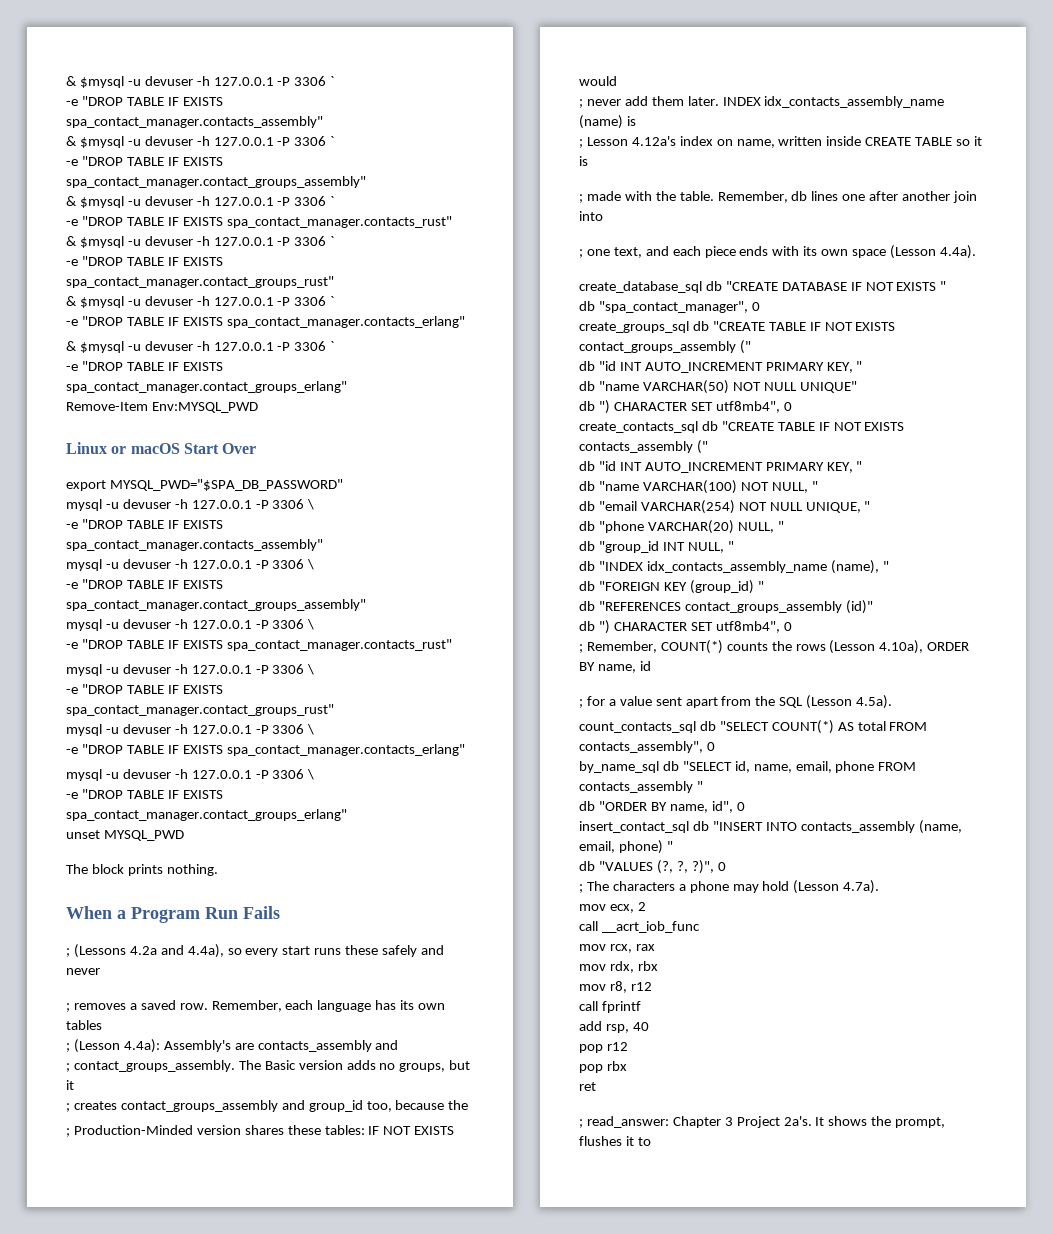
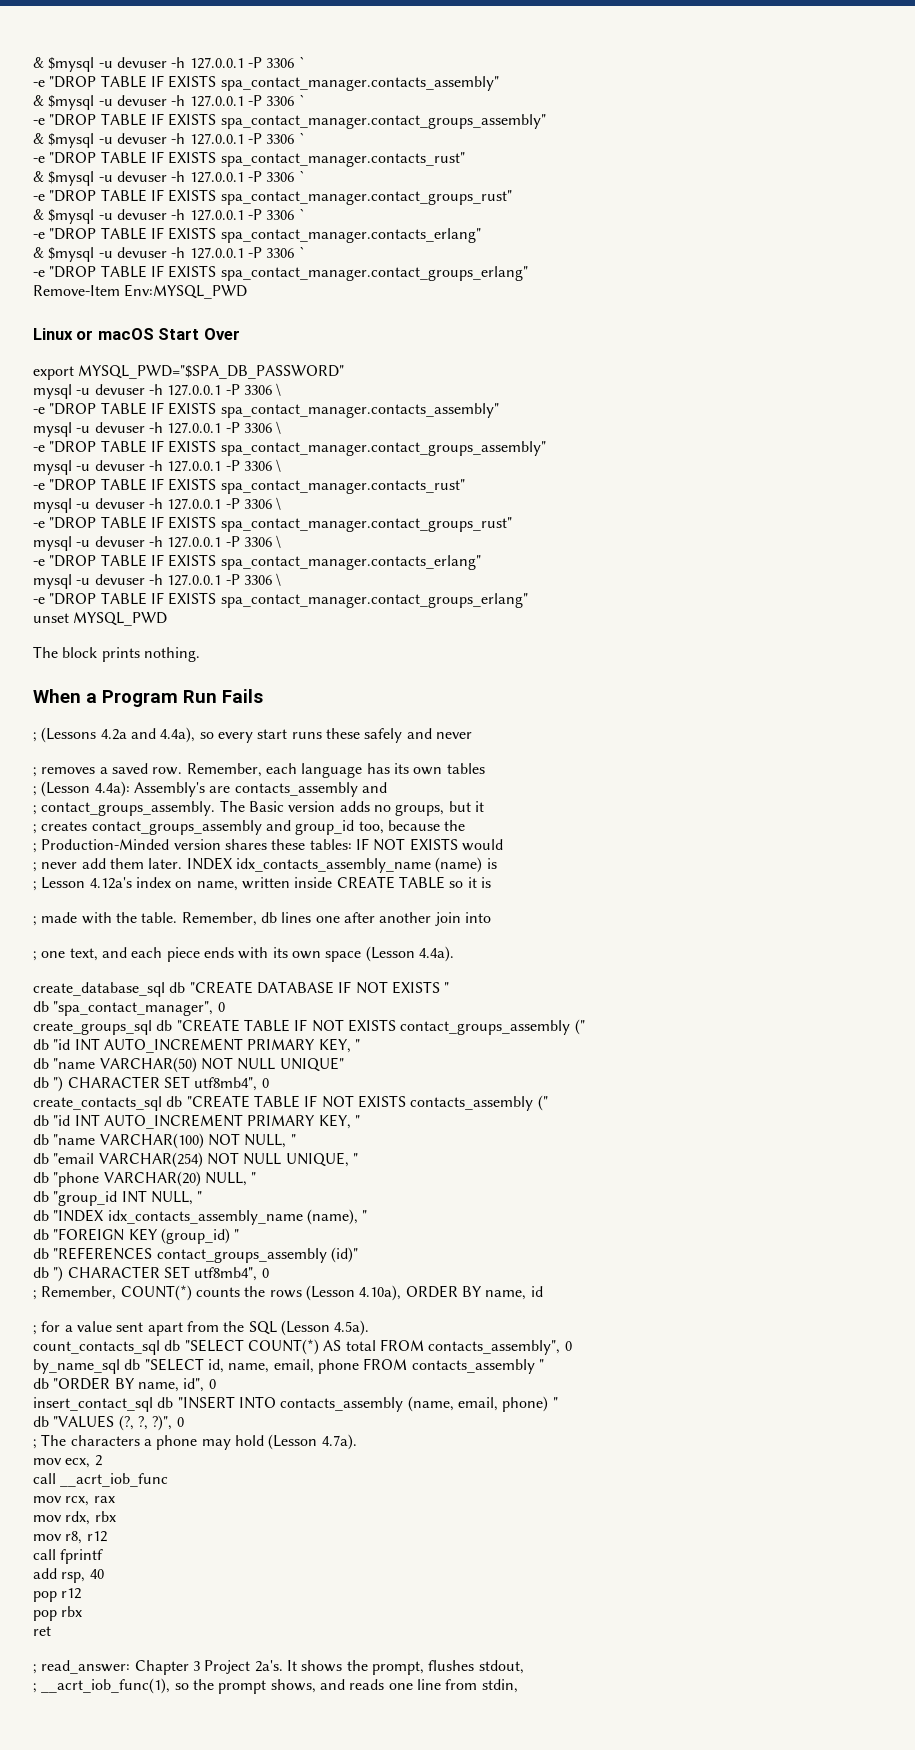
[625,1136,651,1146] it to -> [478,1660,524,1674] [33,1678,518,1694] stdout, // ; __acrt_iob_func(1), so the prompt shows, and reads one line from stdin,

